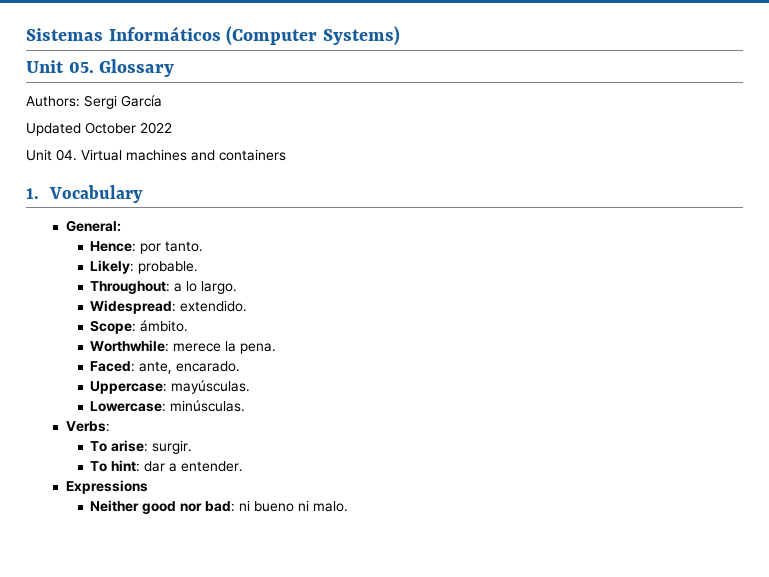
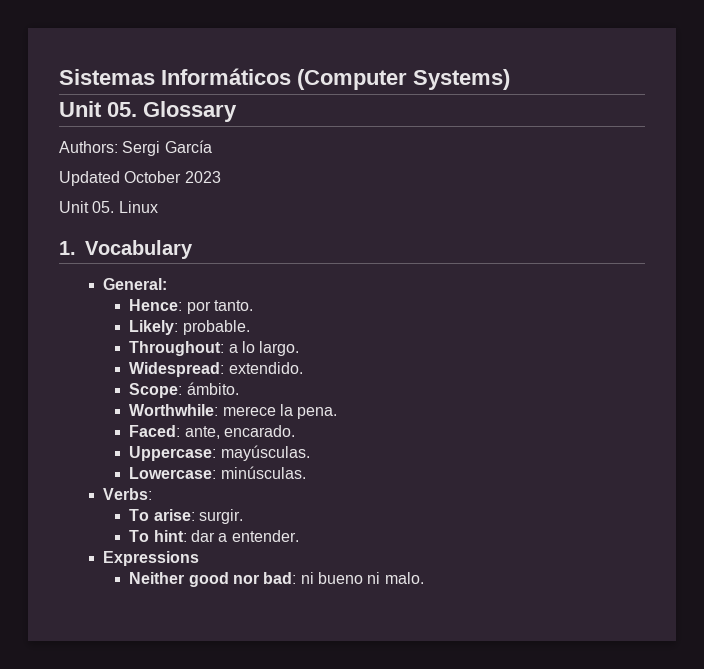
[140,122,172,134] [26,149,286,161] 2022 // Unit 04. Virtual machines and containers -> [184,171,221,183] [59,201,158,213] 2023 // Unit 05. Linux

